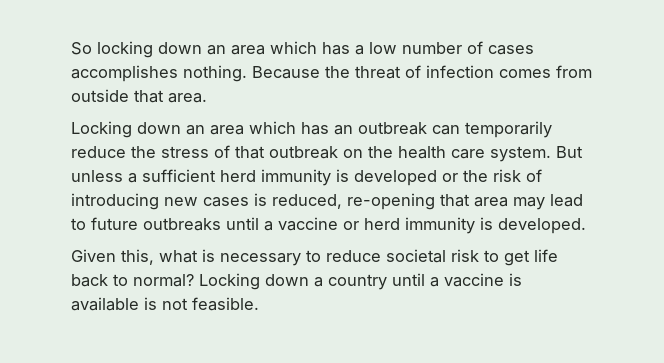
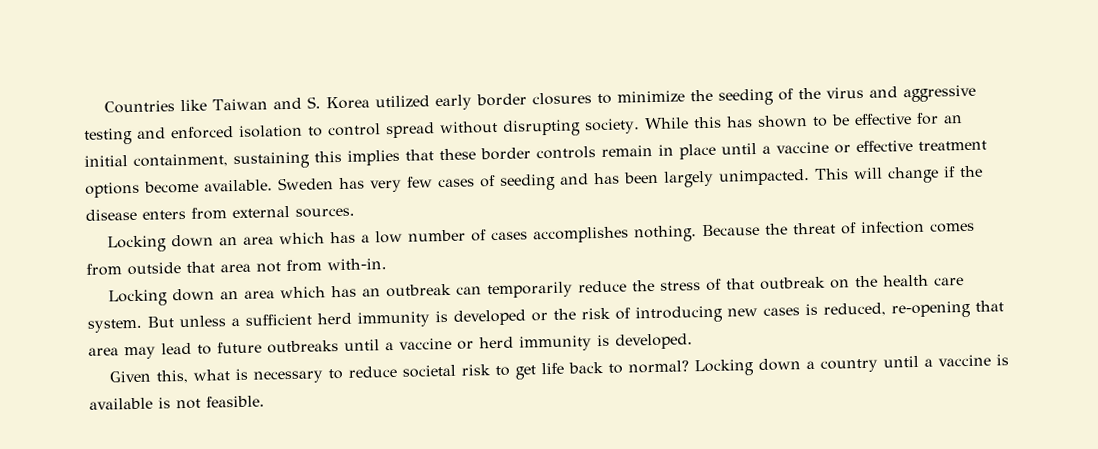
[71,41,153,58] So locking -> [104,84,977,114] [84,112,963,145] [84,140,987,170] [85,165,983,198] [85,205,355,221] [107,235,168,253] Countries like Taiwan and S. Korea utilized early border closures to minimize the seeding of the virus and aggressive testing and enforced isolation to control spread without disrupting society. While this has shown to be effective for an initial containment, sustaining this implies that these border controls remain in place until a vaccine or effective treatment options become available. Sweden has very few cases of seeding and has been largely unimpacted. This will change if the disease enters from external sources. // Locking
[168,93,207,103] area. -> [220,258,387,273] area not from with-in.

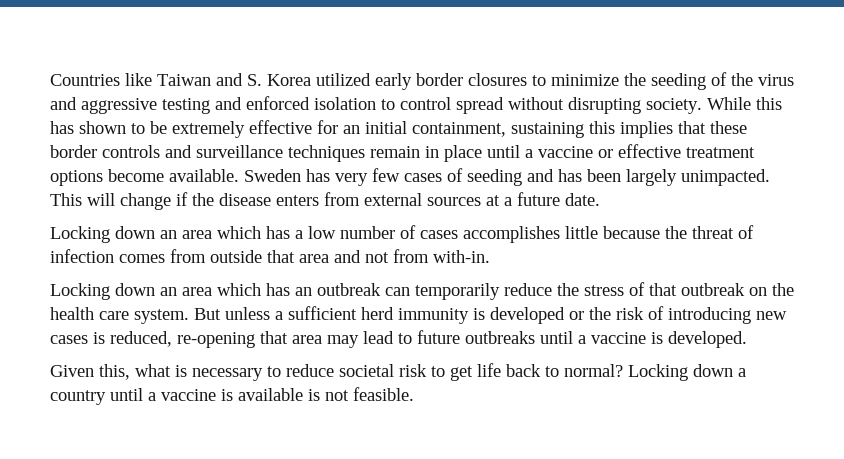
(850, 120) none -> [172,121,245,138] extremely
(596, 153) none -> [165,145,365,162] and surveillance techniques
[295,207,355,218] sources. -> [427,192,600,206] sources at a future date.
[634,223,761,243] nothing. Because -> [565,226,660,239] little because
(251, 268) none -> [334,250,361,263] and
[457,335,592,352] or herd immunity -> (646, 338) none

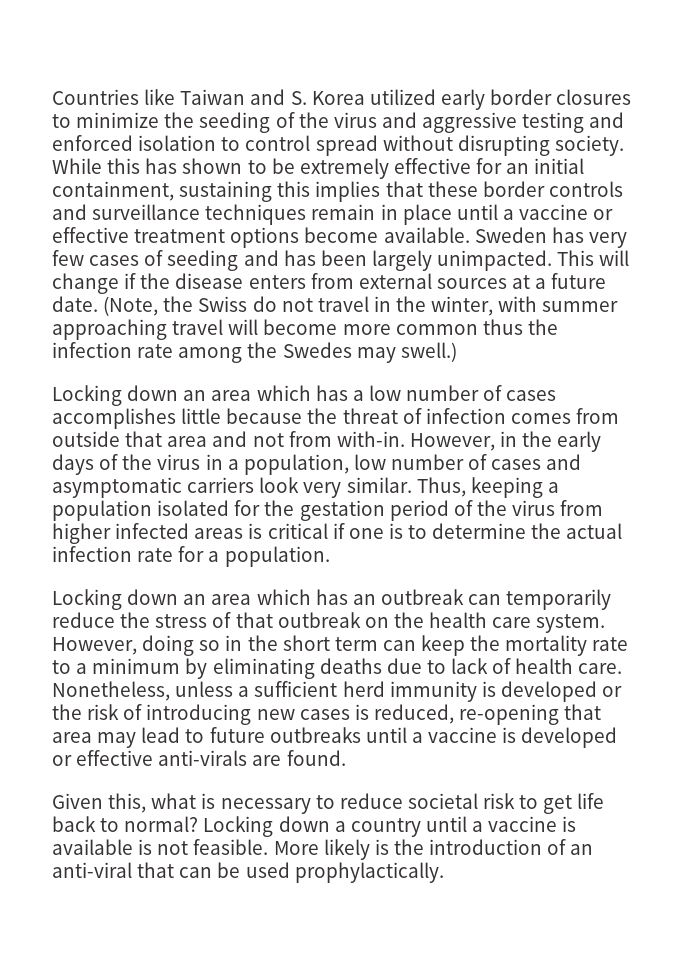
(600, 199) none -> [103,296,619,316] [52,319,558,340] [52,342,457,363] (Note, the Swiss do not travel in the winter, with summer approaching travel will become more common thus the infection rate among the Swedes may swell.)
(490, 256) none -> [409,431,602,452] [52,454,582,475] [52,477,559,498] [52,500,604,521] [52,523,623,544] [52,546,330,567] However, in the early days of the virus in a population, low number of cases and asymptomatic carriers look very similar. Thus, keeping a population isolated for the gestation period of the virus from higher infected areas is critical if one is to determine the actual infection rate for a population.
[194,308,221,320] But -> [52,635,629,656] [52,658,623,679] [52,681,170,701] However, doing so in the short term can keep the mortality rate to a minimum by eliminating deaths due to lack of health care. Nonetheless,
[668,331,747,348] developed. -> [521,727,618,748] [52,750,346,766] developed or effective anti-virals are found.
(414, 394) none -> [273,839,594,860] [52,862,444,883] More likely is the introduction of an anti-viral that can be used prophylactically.

